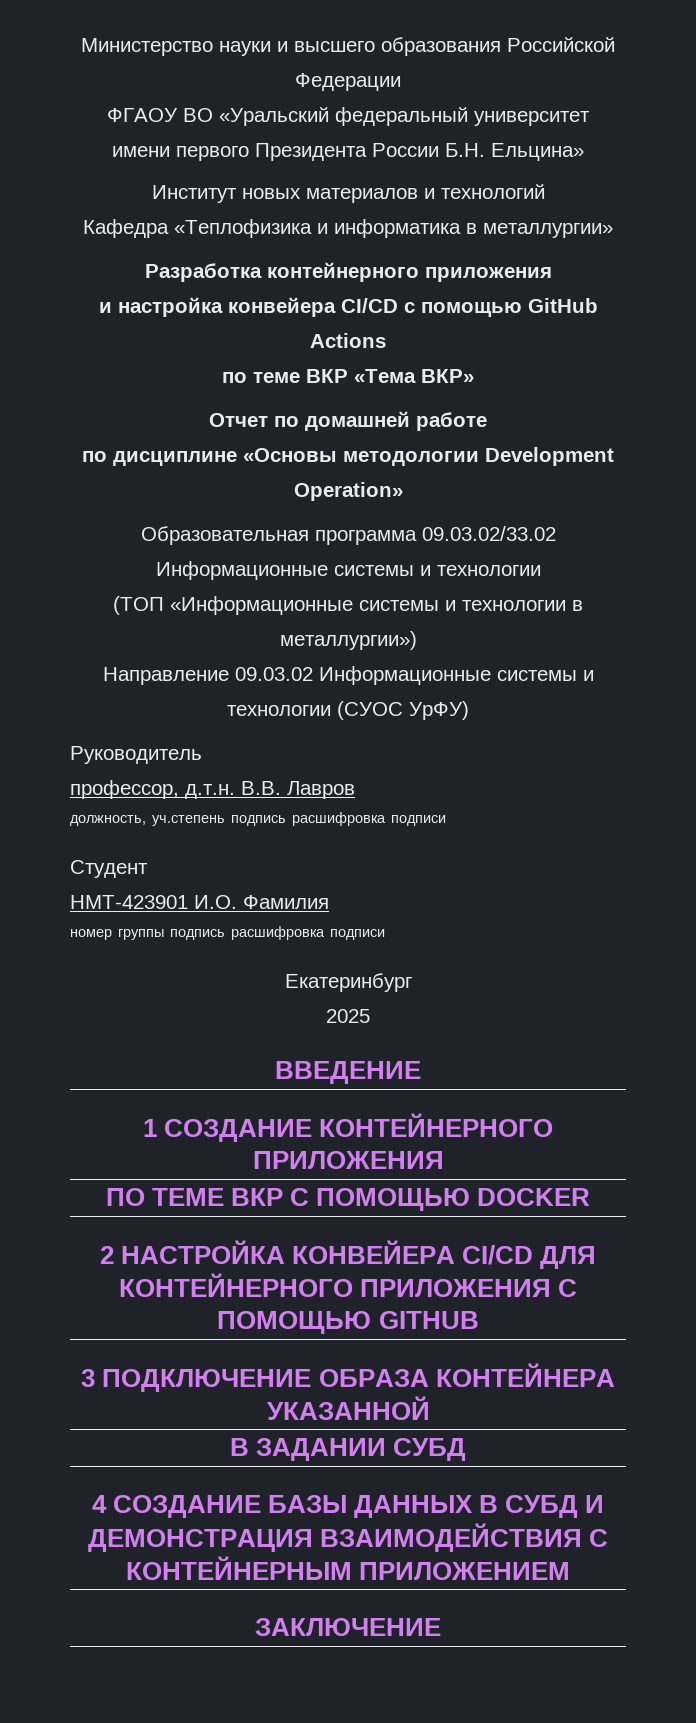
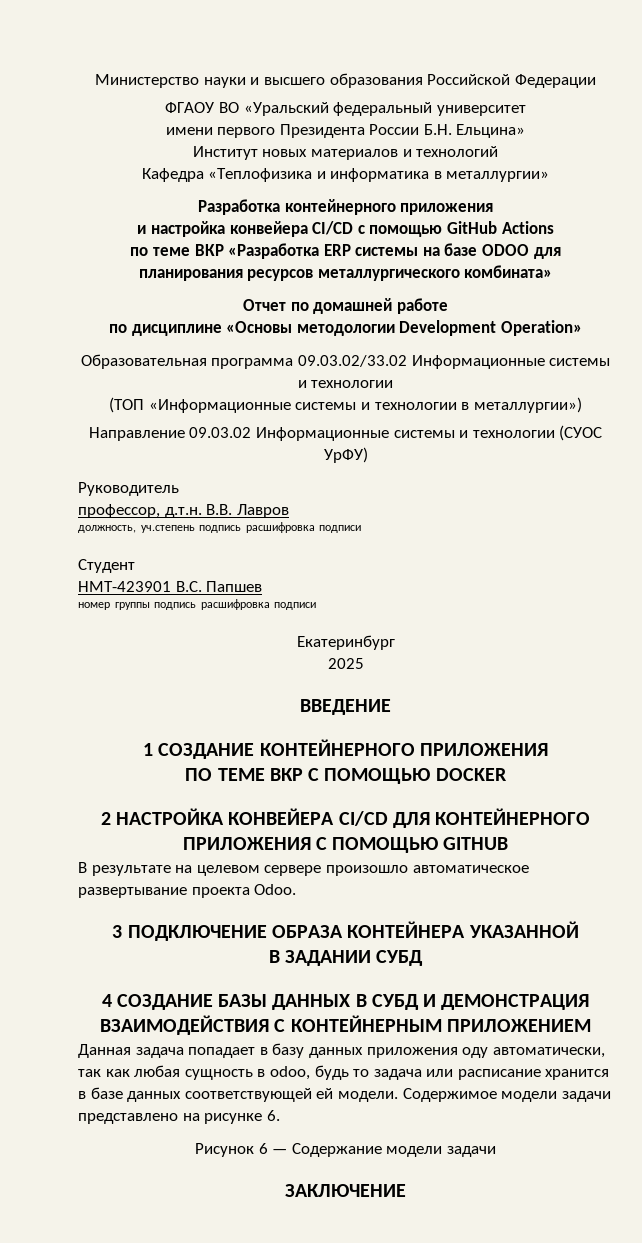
[354,369,474,383] «Тема ВКР» -> [228,243,561,259] [138,265,553,281] «Разработка ERP системы на базе ODOO для планирования ресурсов металлургического комбината»
[194,895,329,909] И.О. Фамилия -> [175,581,263,592] В.С. Папшев
(479, 1320) none -> [78,862,529,876] [78,884,297,898] // В результате на целевом сервере произошло автоматическое развертывание проекта Odoo.
(571, 1571) none -> [78,1043,605,1058] [78,1065,610,1080] [78,1087,611,1102] [78,1110,280,1124] [195,1143,496,1157] // Данная задача попадает в базу данных приложения оду автоматически, так как любая сущность в odoo, будь то задача или расписание хранится в базе данных соответствующей ей модели. Содержимое модели задачи представлено на рисунке 6. // Рисунок 6 — Содержание модели задачи

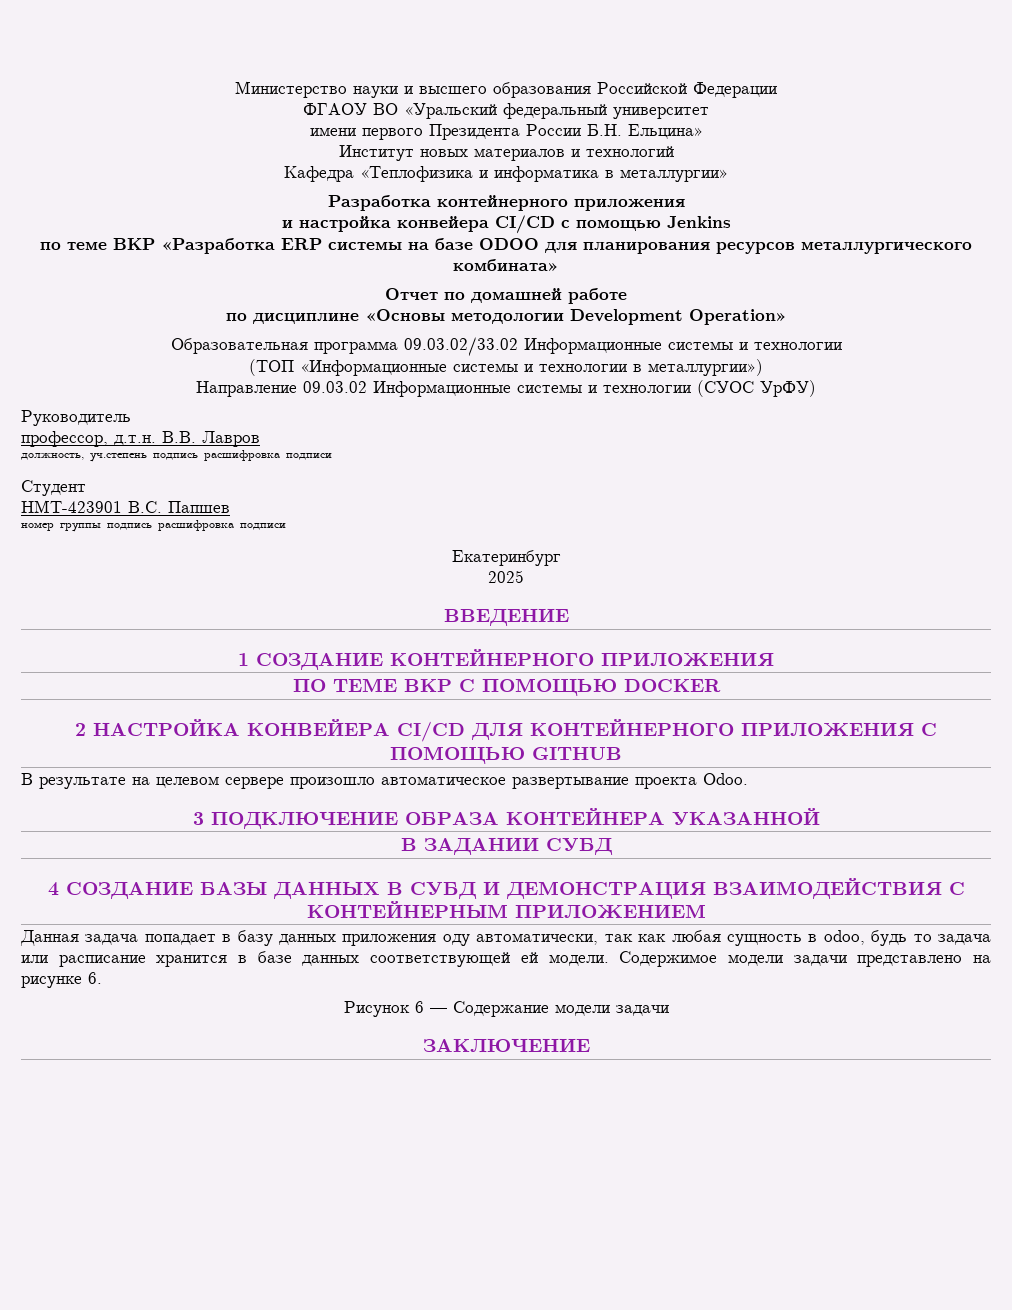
[446,221,554,234] GitHub Actions -> [666,216,731,228] Jenkins

